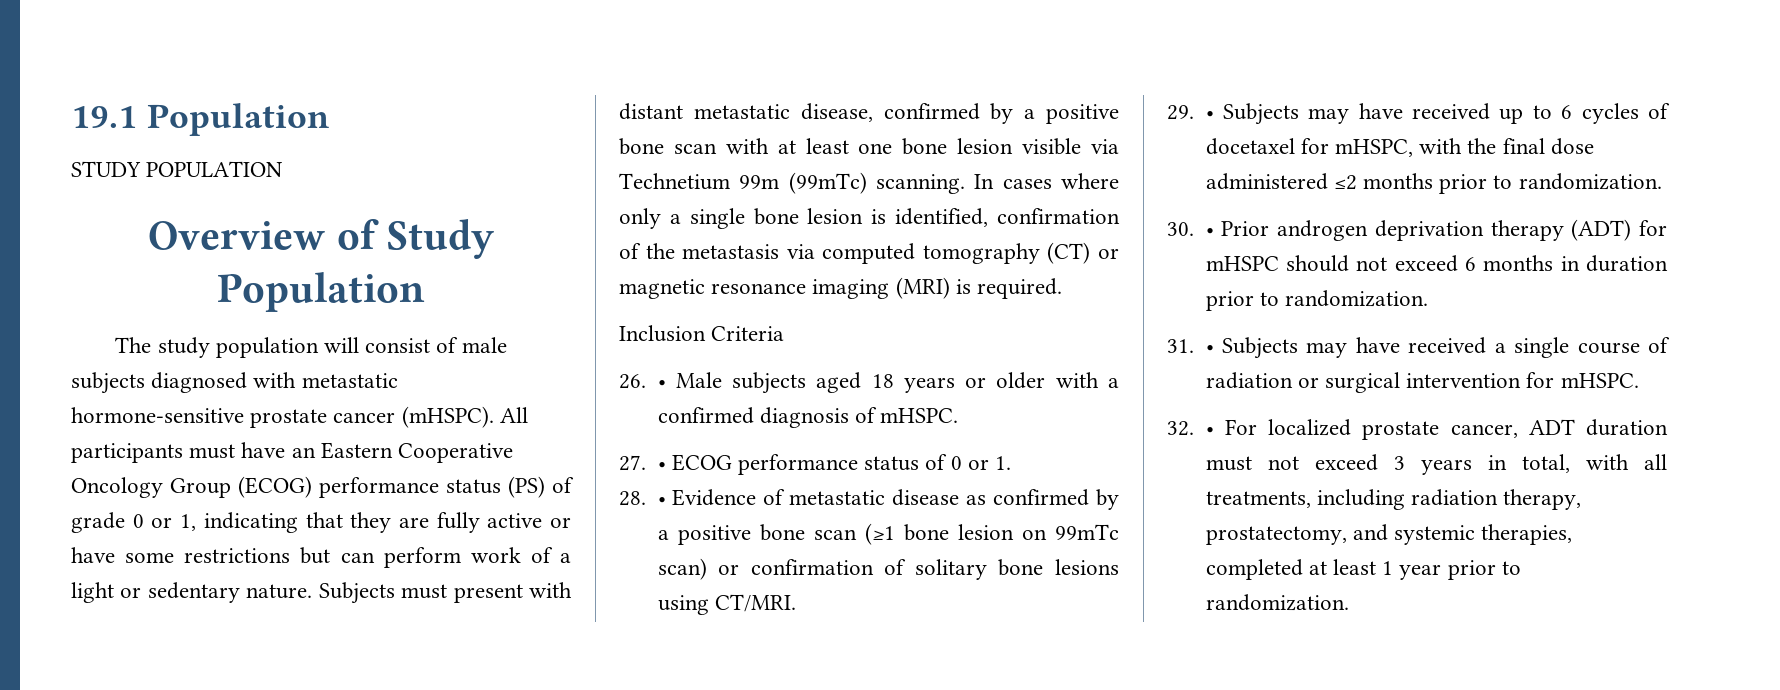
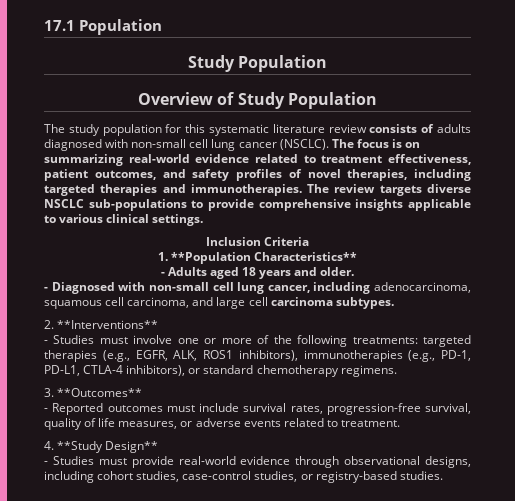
[71,103,329,136] [71,161,284,177] 19.1 Population // STUDY POPULATION -> [44,19,162,35] [187,55,328,72] 17.1 Population // Study Population
[323,337,507,353] [71,372,398,394] [71,406,528,428] [71,442,514,463] [71,476,574,498] [71,512,571,533] [71,547,571,568] [71,582,572,604] [619,103,1119,124] [619,138,1119,155] [619,172,1119,194] [619,208,1120,229] [619,242,1119,264] [619,277,1063,299] [619,325,785,342] [619,372,1119,394] [657,407,959,428] [619,454,1011,475] [619,489,1119,510] [657,523,1119,545] [657,558,1119,580] [657,594,796,615] [1167,103,1670,125] [1205,138,1594,157] [1205,173,1662,194] [1167,219,1667,241] [1205,255,1668,272] [1205,290,1428,311] [1167,337,1670,359] [1205,372,1639,393] [1167,419,1668,440] [1205,454,1667,475] [1205,489,1582,510] [1205,524,1573,545] [1205,559,1521,580] [1205,594,1349,611] will consist of male subjects diagnosed with metastatic hormone-sensitive prostate cancer (mHSPC). All participants must have an Eastern Cooperative Oncology Group (ECOG) performance status (PS) of grade 0 or 1, indicating that they are fully active or have some restrictions but can perform work of a light or sedentary nature. Subjects must present with distant metastatic disease, confirmed by a positive bone scan with at least one bone lesion visible via Technetium 99m (99mTc) scanning. In cases where only a single bone lesion is identified, confirmation of the metastasis via computed tomography (CT) or magnetic resonance imaging (MRI) is required. // Inclusion Criteria // 26. • Male subjects aged 18 years or older with a confirmed diagnosis of mHSPC. // 27. • ECOG performance status of 0 or 1. // 28. • Evidence of metastatic disease as confirmed by a positive bone scan (≥1 bone lesion on 99mTc scan) or confirmation of solitary bone lesions using CT/MRI. // 29. • Subjects may have received up to 6 cycles of docetaxel for mHSPC, with the final dose administered ≤2 months prior to randomization. // 30. • Prior androgen deprivation therapy (ADT) for mHSPC should not exceed 6 months in duration prior to randomization. // 31. • Subjects may have received a single course of radiation or surgical intervention for mHSPC. // 32. • For localized prostate cancer, ADT duration must not exceed 3 years in total, with all treatments, including radiation therapy, prostatectomy, and systemic therapies, completed at least 1 year prior to randomization. -> [165,124,472,136] [44,139,421,151] [44,154,472,166] [44,169,471,181] [44,184,471,196] [44,199,471,211] [44,214,204,226] [205,237,310,246] [157,252,358,264] [160,267,355,279] [44,282,471,294] [44,297,394,309] [44,320,159,329] [44,335,471,347] [44,350,471,362] [44,365,397,377] [44,388,143,397] [44,403,471,415] [44,418,400,430] [44,441,159,453] [44,456,471,468] [44,471,443,483] for this systematic literature review consists of adults diagnosed with non-small cell lung cancer (NSCLC). The focus is on summarizing real-world evidence related to treatment effectiveness, patient outcomes, and safety profiles of novel therapies, including targeted therapies and immunotherapies. The review targets diverse NSCLC sub-populations to provide comprehensive insights applicable to various clinical settings. // Inclusion Criteria // 1. **Population Characteristics** // - Adults aged 18 years and older. // - Diagnosed with non-small cell lung cancer, including adenocarcinoma, squamous cell carcinoma, and large cell carcinoma subtypes. // 2. **Interventions** // - Studies must involve one or more of the following treatments: targeted therapies (e.g., EGFR, ALK, ROS1 inhibitors), immunotherapies (e.g., PD-1, PD-L1, CTLA-4 inhibitors), or standard chemotherapy regimens. // 3. **Outcomes** // - Reported outcomes must include survival rates, progression-free survival, quality of life measures, or adverse events related to treatment. // 4. **Study Design** // - Studies must provide real-world evidence through observational designs, including cohort studies, case-control studies, or registry-based studies.

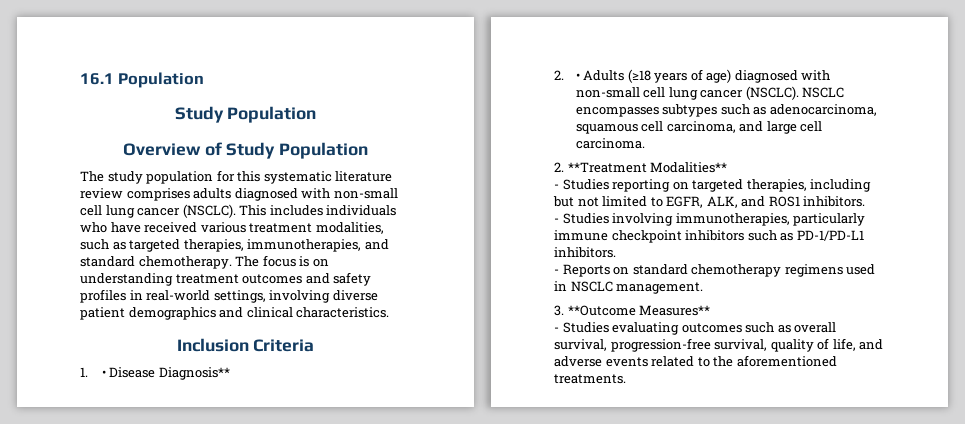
[44,20,75,31] 17.1 -> [80,73,114,85] 16.1
[369,124,435,133] consists of -> [126,188,190,201] comprises
[331,139,421,148] [44,154,472,166] [44,169,471,181] [44,184,471,196] [44,199,471,211] [44,214,204,226] [205,237,310,246] [157,252,358,264] [160,267,355,279] [44,282,371,294] The focus is on summarizing real-world evidence related to treatment effectiveness, patient outcomes, and safety profiles of novel therapies, including targeted therapies and immunotherapies. The review targets diverse NSCLC sub-populations to provide comprehensive insights applicable to various clinical settings. // Inclusion Criteria // 1. **Population Characteristics** // - Adults aged 18 years and older. // - Diagnosed with non-small cell lung cancer, including -> [239,205,397,216] [80,222,384,234] [80,239,389,252] [80,255,329,269] [80,272,372,286] [80,289,378,303] [80,307,390,320] [176,338,315,352] [80,367,230,380] [554,69,831,83] [575,86,845,100] [575,104,767,117] This includes individuals who have received various treatment modalities, such as targeted therapies, immunotherapies, and standard chemotherapy. The focus is on understanding treatment outcomes and safety profiles in real-world settings, involving diverse patient demographics and clinical characteristics. // Inclusion Criteria // 1. • Disease Diagnosis** // 2. • Adults (≥18 years of age) diagnosed with non-small cell lung cancer (NSCLC). NSCLC encompasses subtypes such as
[270,297,394,309] [44,320,159,329] [44,335,471,347] [44,350,471,362] [44,365,397,377] carcinoma subtypes. // 2. **Interventions** // - Studies must involve one or more of the following treatments: targeted therapies (e.g., EGFR, ALK, ROS1 inhibitors), immunotherapies (e.g., PD-1, PD-L1, CTLA-4 inhibitors), or standard chemotherapy regimens. -> [575,138,645,149] [554,162,728,173] [554,179,872,192] [553,196,866,208] [554,213,866,226] [554,230,864,243] [554,247,616,258] [554,264,876,277] [554,281,704,294] carcinoma. // 2. **Treatment Modalities** // - Studies reporting on targeted therapies, including but not limited to EGFR, ALK, and ROS1 inhibitors. // - Studies involving immunotherapies, particularly immune checkpoint inhibitors such as PD-1/PD-L1 inhibitors. // - Reports on standard chemotherapy regimens used in NSCLC management.
[57,388,143,397] [44,403,323,415] **Outcomes** // - Reported outcomes must include survival rates, -> [567,305,711,316] [554,322,837,335] [554,339,607,351] **Outcome Measures** // - Studies evaluating outcomes such as overall survival,
[98,418,193,429] life measures, or -> [832,338,884,351] life, and
[340,420,400,427] [44,441,159,453] [44,456,471,468] [44,471,443,483] treatment. // 4. **Study Design** // - Studies must provide real-world evidence through observational designs, including cohort studies, case-control studies, or registry-based studies. -> [713,355,837,367] [554,374,626,384] the aforementioned treatments.

